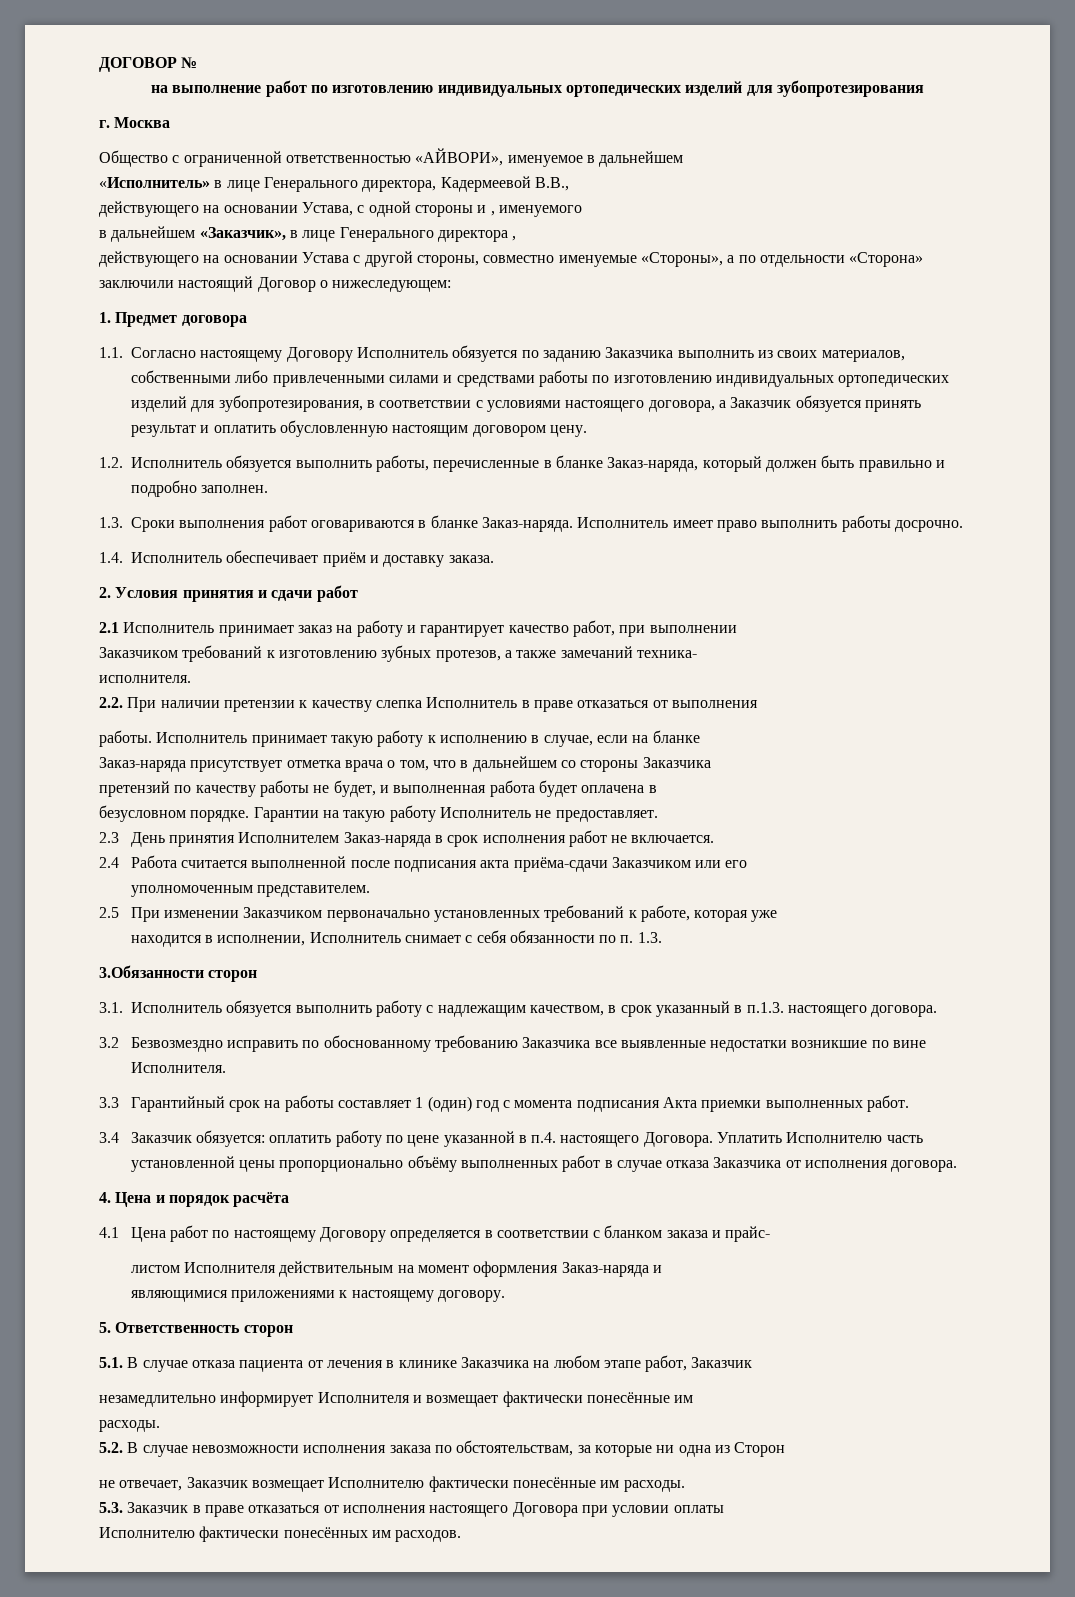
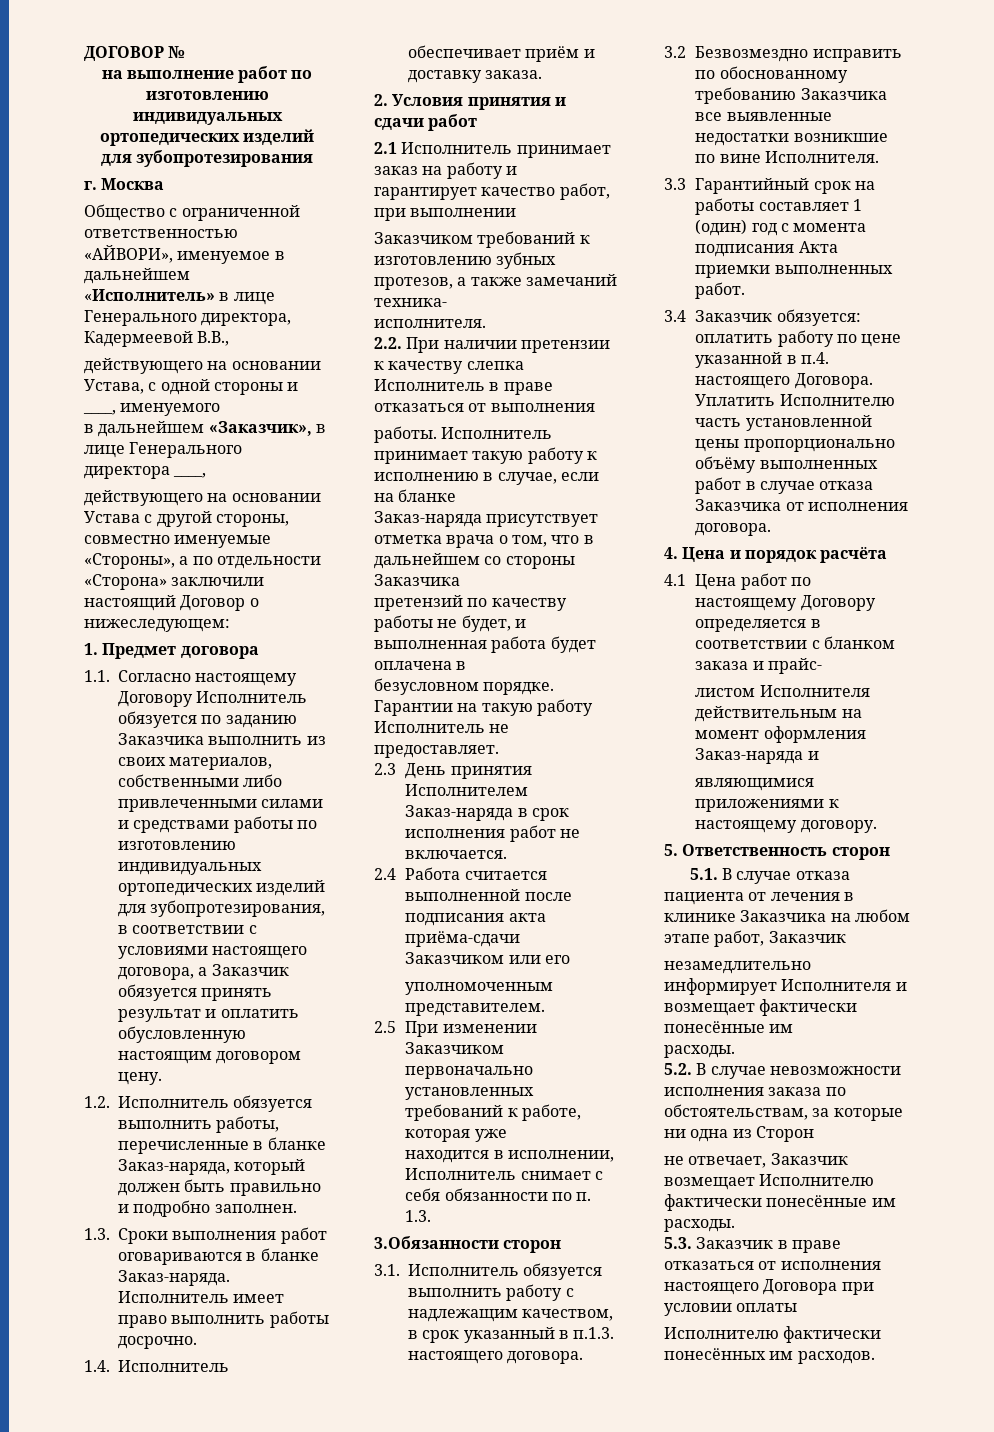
[490,211,495,216] , -> [83,410,116,415] ____,
[512,236,517,241] , -> [173,473,207,478] ____,

